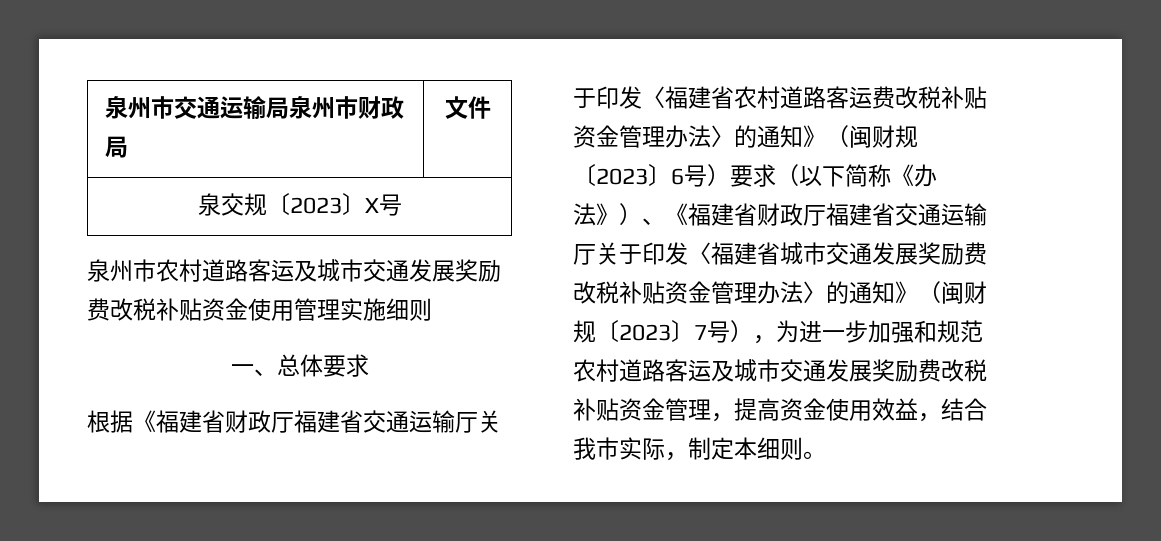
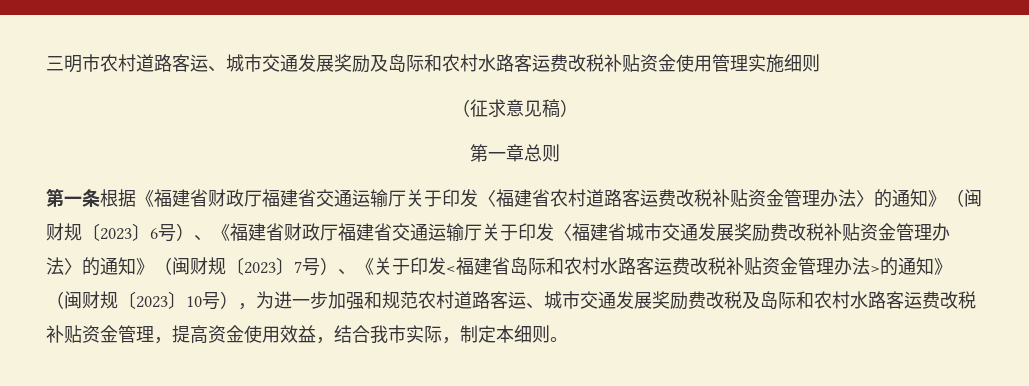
[105,96,405,119] [105,136,129,158] [444,96,491,119] [197,193,402,216] [87,259,133,282] 泉州市交通运输局泉州市财政局 | 文件 // 泉交规〔2023〕X号 // 泉州 -> [46,55,82,73] 三明
[294,259,501,282] 及城市交通发展奖励 -> [208,54,550,73] 、城市交通发展奖励及岛际和农村水路客运
[230,354,369,377] 一、总体要求 // -> [451,99,578,118] [469,144,560,162] [46,188,100,207] （征求意见稿） // 第一章总则 // 第一条
[730,164,937,187] [573,203,642,226] 要求（以下简称《办法》） -> (194, 232) none
(753, 331) none -> [338,257,952,276] [46,291,238,310] 、《关于印发<福建省岛际和农村水路客运费改税补贴资金管理办法>的通知》（闽财规〔2023〕10号）
[711,359,987,382] 及城市交通发展奖励费改税 -> [526,291,976,310] 、城市交通发展奖励费改税及岛际和农村水路客运费改税

